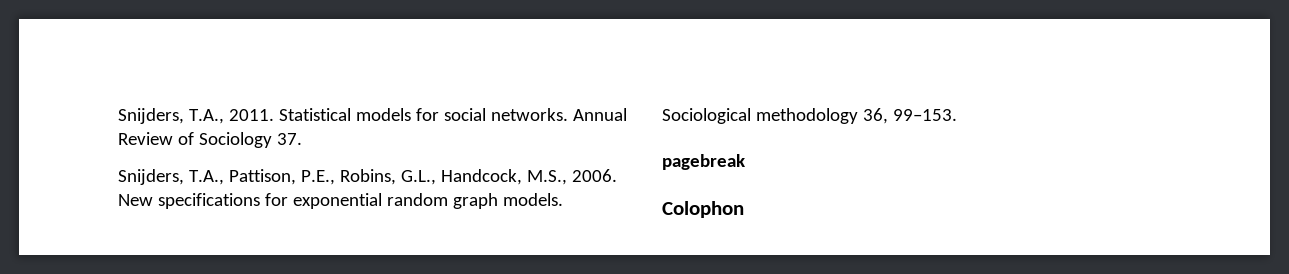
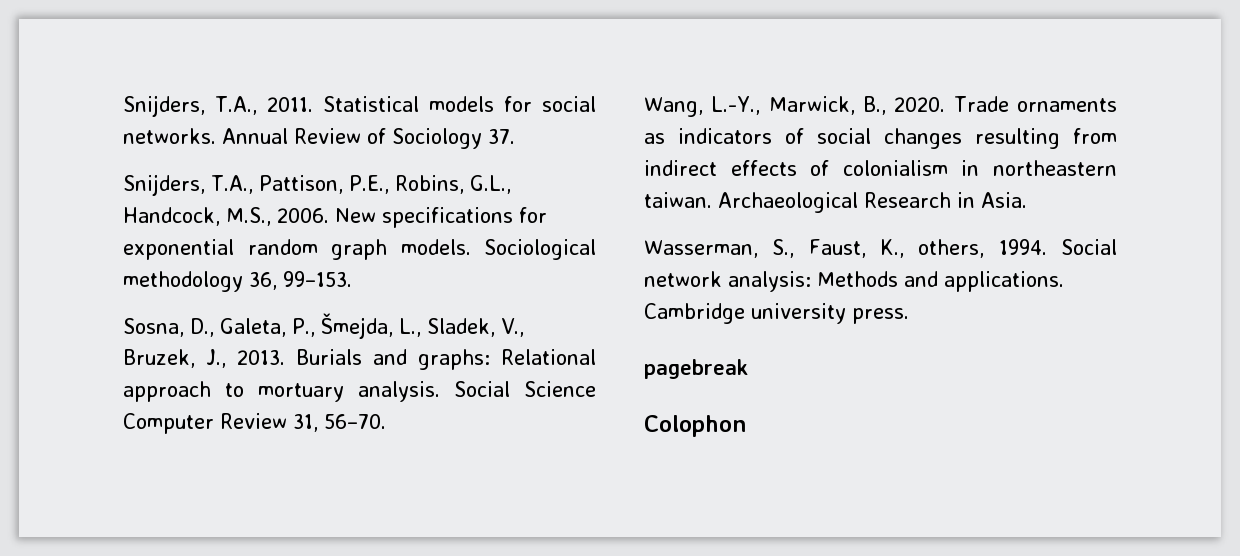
(957, 115) none -> [123,313,524,339] [123,349,596,370] [123,381,596,402] [123,413,386,434] [644,96,1117,117] [644,128,1117,149] [644,160,1117,176] [644,192,1027,213] [644,239,1117,258] [644,271,1064,292] [644,303,909,324] // Sosna, D., Galeta, P., Šmejda, L., Sladek, V., Bruzek, J., 2013. Burials and graphs: Relational approach to mortuary analysis. Social Science Computer Review 31, 56–70. // Wang, L.-Y., Marwick, B., 2020. Trade ornaments as indicators of social changes resulting from indirect effects of colonialism in northeastern taiwan. Archaeological Research in Asia. // Wasserman, S., Faust, K., others, 1994. Social network analysis: Methods and applications. Cambridge university press.

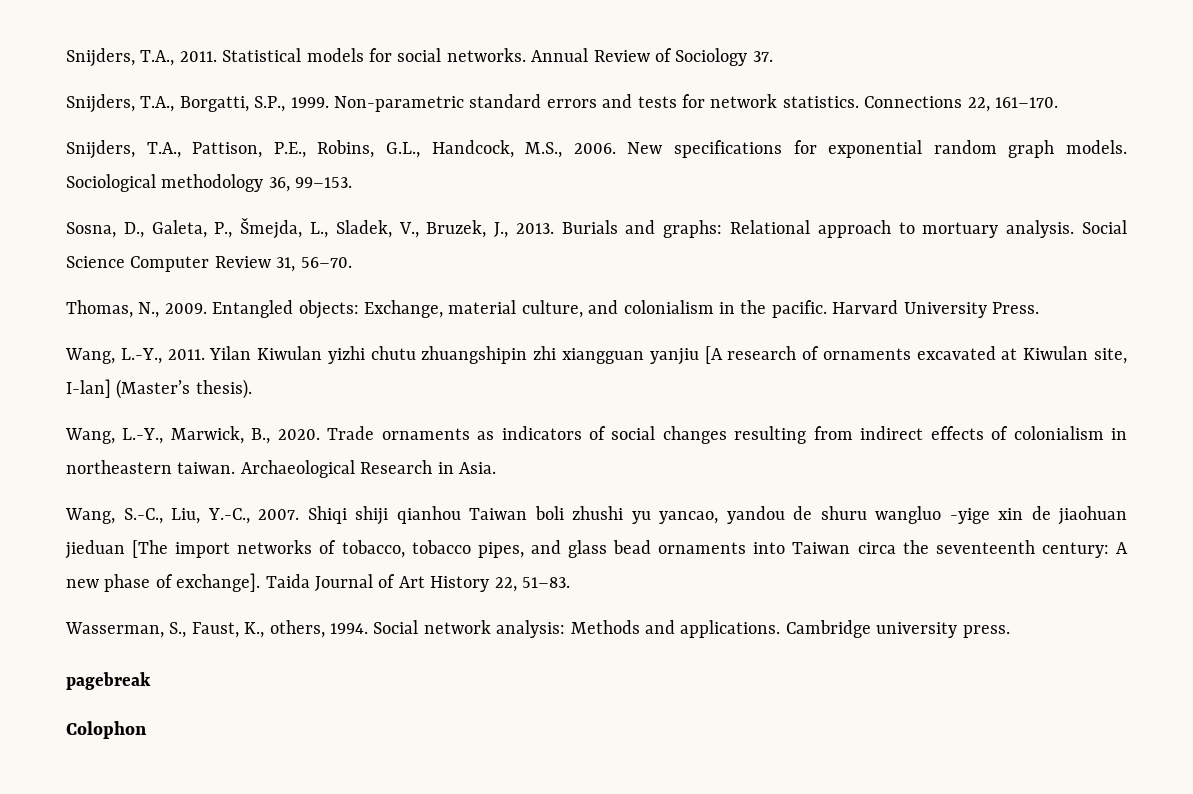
(515, 136) none -> [66,94,1058,113] // Snijders, T.A., Borgatti, S.P., 1999. Non-parametric standard errors and tests for network statistics. Connections 22, 161–170.
(386, 421) none -> [66,300,1039,319] [65,346,1128,365] [66,379,252,399] // Thomas, N., 2009. Entangled objects: Exchange, material culture, and colonialism in the pacific. Harvard University Press. // Wang, L.-Y., 2011. Yilan Kiwulan yizhi chutu zhuangshipin zhi xiangguan yanjiu [A research of ornaments excavated at Kiwulan site, I-lan] (Master’s thesis).
(1027, 200) none -> [65,506,1127,525] [65,540,1128,559] [66,573,570,592] // Wang, S.-C., Liu, Y.-C., 2007. Shiqi shiji qianhou Taiwan boli zhushi yu yancao, yandou de shuru wangluo -yige xin de jiaohuan jieduan [The import networks of tobacco, tobacco pipes, and glass bead ornaments into Taiwan circa the seventeenth century: A new phase of exchange]. Taida Journal of Art History 22, 51–83.

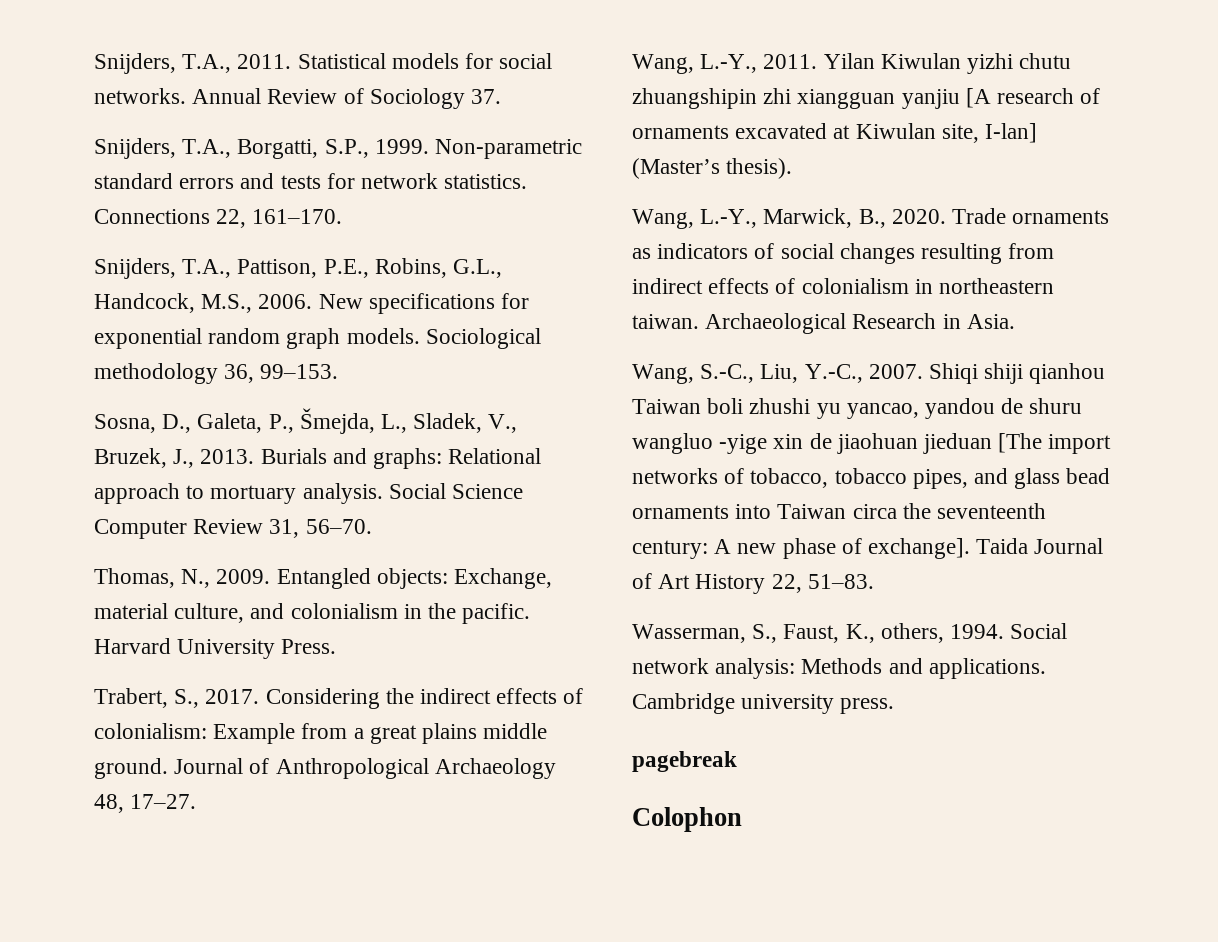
(1039, 308) none -> [94,688,584,709] [94,723,548,744] [94,758,556,779] [94,794,197,813] // Trabert, S., 2017. Considering the indirect effects of colonialism: Example from a great plains middle ground. Journal of Anthropological Archaeology 48, 17–27.

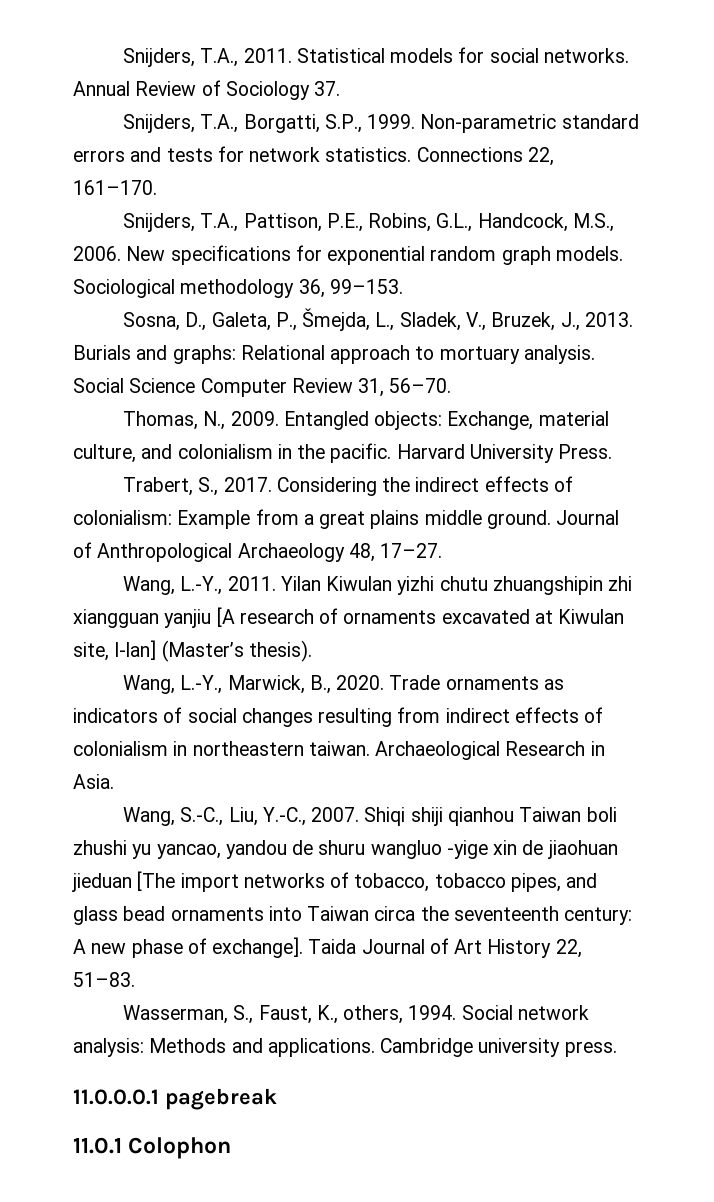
(895, 706) none -> [73,1089,159,1105] 11.0.0.0.1
(737, 761) none -> [73,1137,122,1154] 11.0.1

